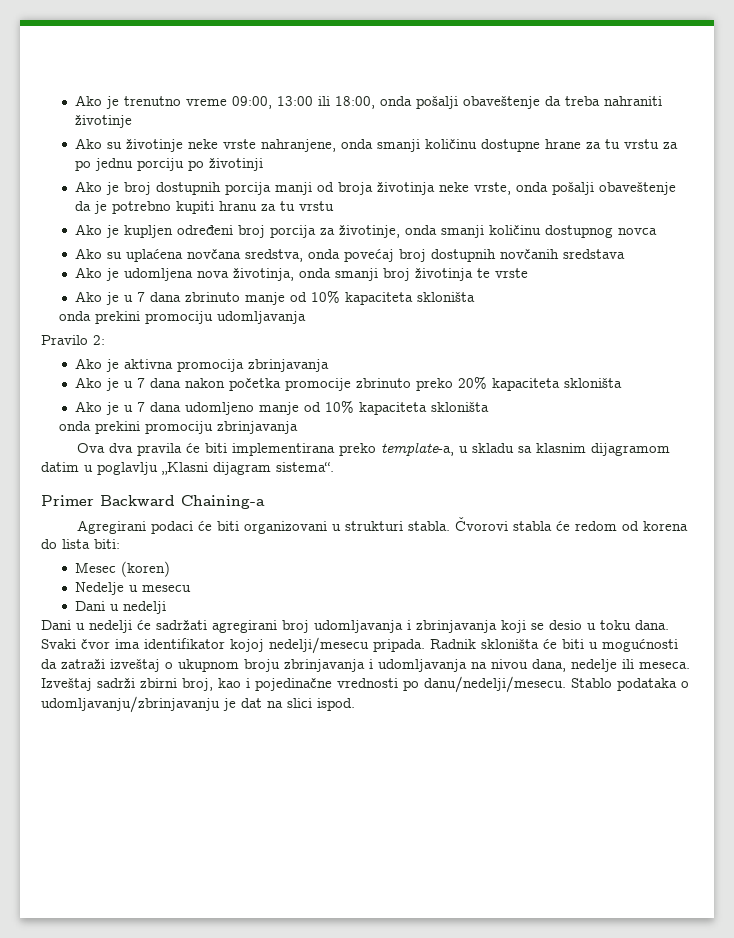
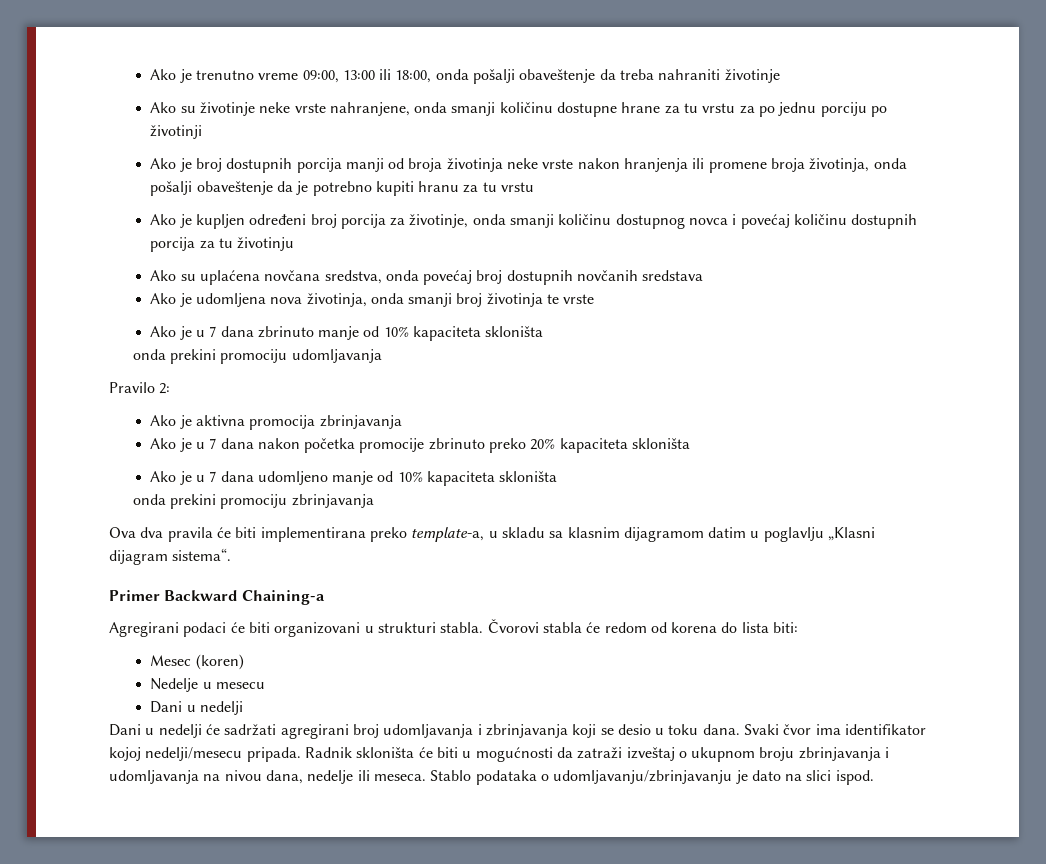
[474,182,512,195] vrste, -> [542,158,870,173] vrste nakon hranjenja ili promene broja životinja,
(658, 231) none -> [732,214,918,229] [150,237,295,252] i povećaj količinu dostupnih porcija za tu životinju
[41,676,566,693] Izveštaj sadrži zbirni broj, kao i pojedinačne vrednosti po danu/nedelji/mesecu. -> (426, 777) none
[241,698,262,708] dat -> [751,770,781,781] dato

